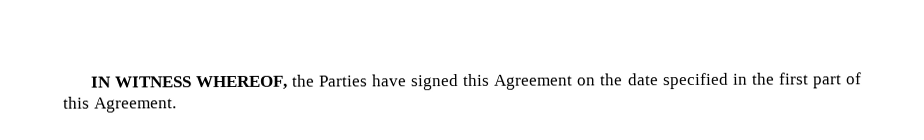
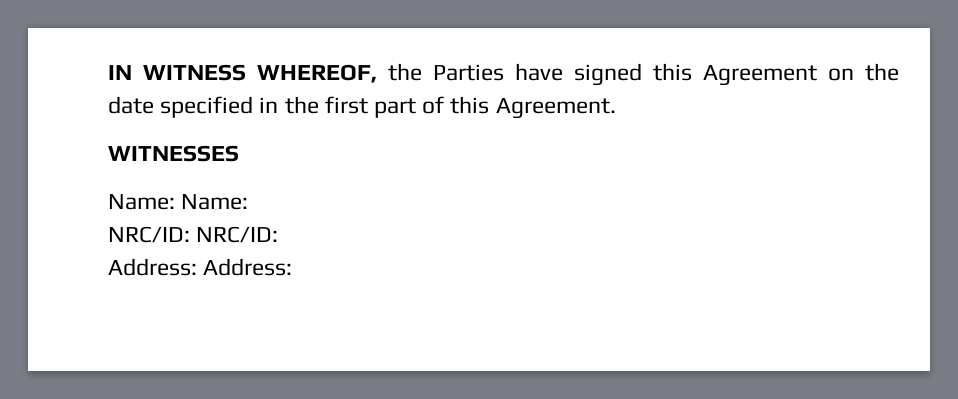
(177, 105) none -> [108,145,239,162] [108,194,249,210] [108,226,279,243] [108,258,293,276] // WITNESSES // Name: Name: // NRC/ID: NRC/ID: // Address: Address:

